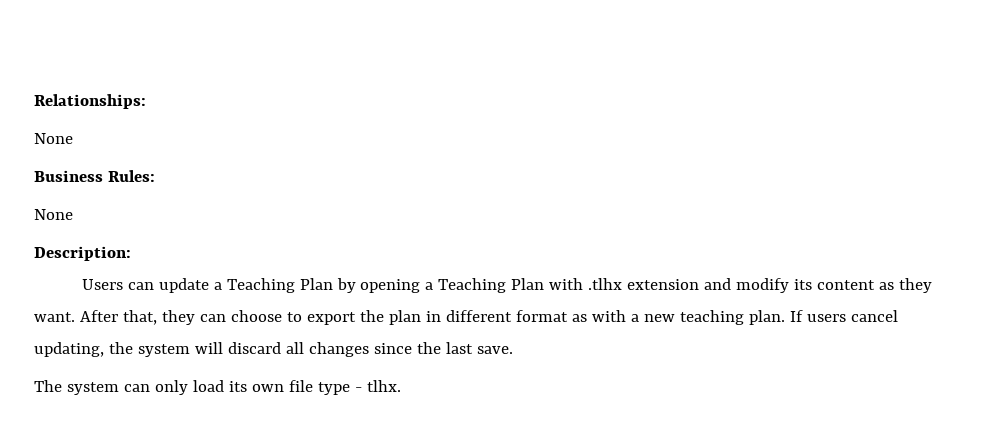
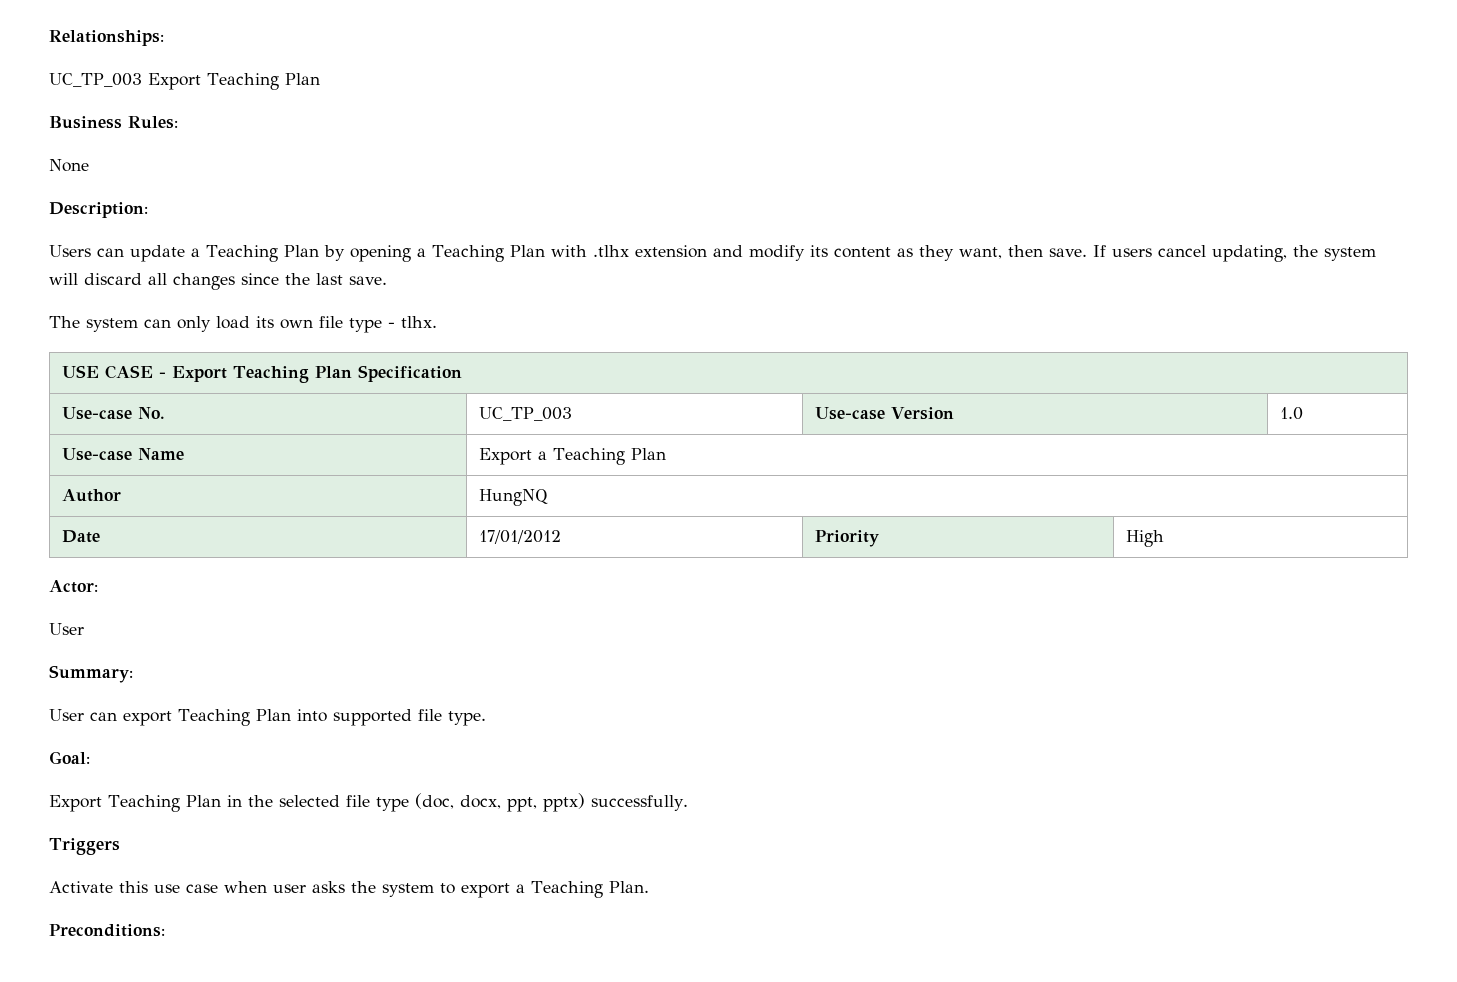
[34,133,73,144] // None -> [49,73,320,90] // UC_TP_003 Export Teaching Plan
[34,310,785,325] want. After that, they can choose to export the plan in different format as with a new teaching plan. -> [958,245,1087,259] want, then save.
(401, 386) none -> [62,365,462,383] [62,407,166,420] [479,407,573,421] [815,407,955,420] [1280,407,1304,420] [62,448,185,461] [479,448,666,465] [62,489,122,502] [479,489,549,506] [62,530,101,543] [479,530,562,544] [815,530,880,547] [1126,530,1165,547] [49,580,98,593] [49,623,84,635] [49,665,133,683] [49,709,486,726] [49,751,90,764] [49,793,688,812] [49,838,120,855] [49,881,649,898] [49,924,165,937] // USE CASE - Export Teaching Plan Specification // Use-case No. | UC_TP_003 | Use-case Version | 1.0 // Use-case Name | Export a Teaching Plan // Author | HungNQ // Date | 17/01/2012 | Priority | High // Actor: // User // Summary: // User can export Teaching Plan into supported file type. // Goal: // Export Teaching Plan in the selected file type (doc, docx, ppt, pptx) successfully. // Triggers // Activate this use case when user asks the system to export a Teaching Plan. // Preconditions:

